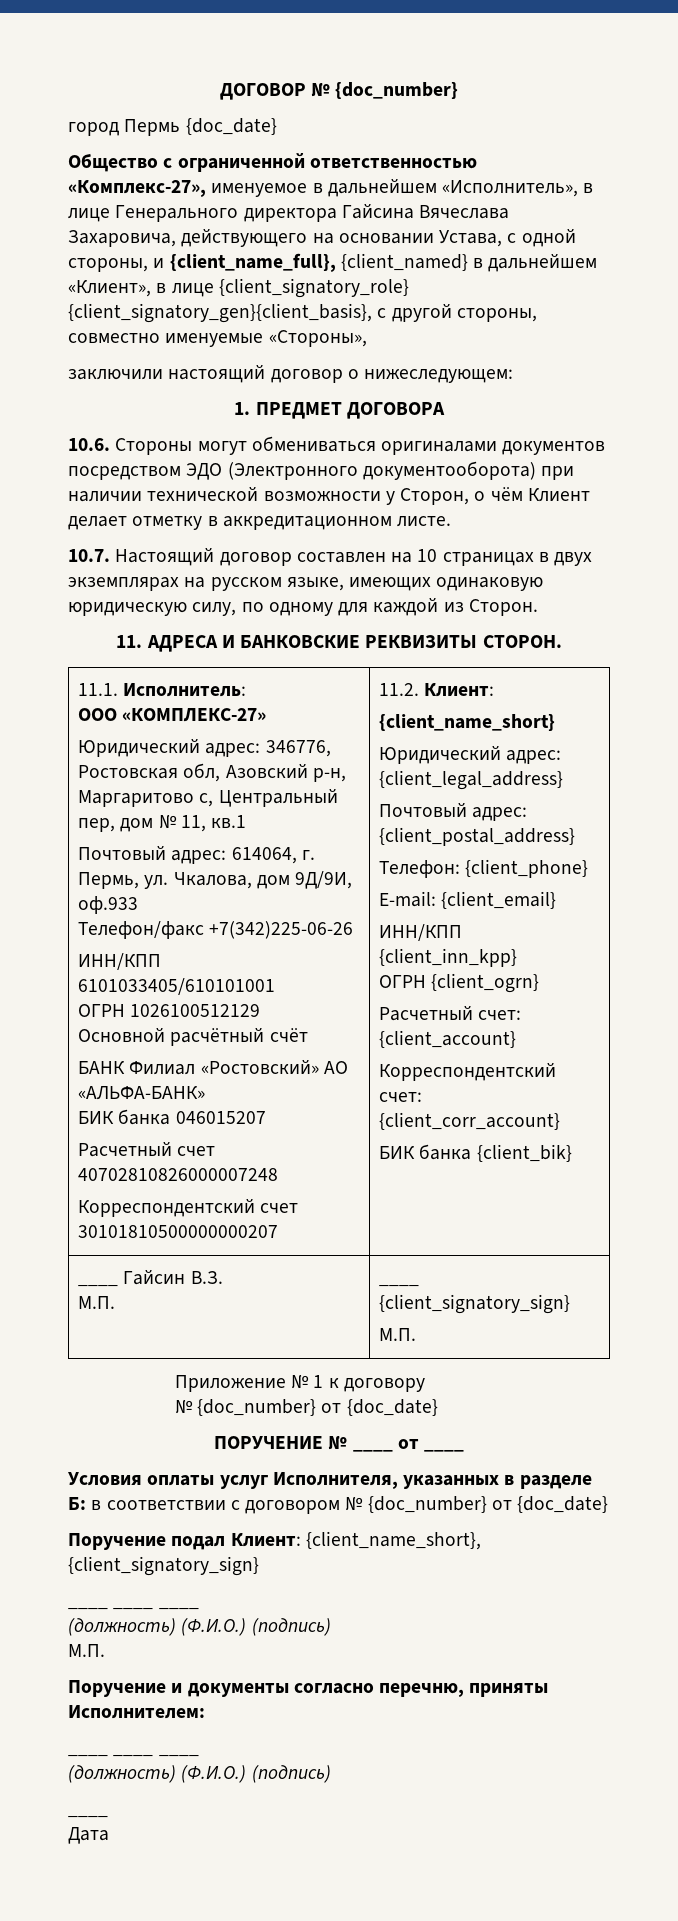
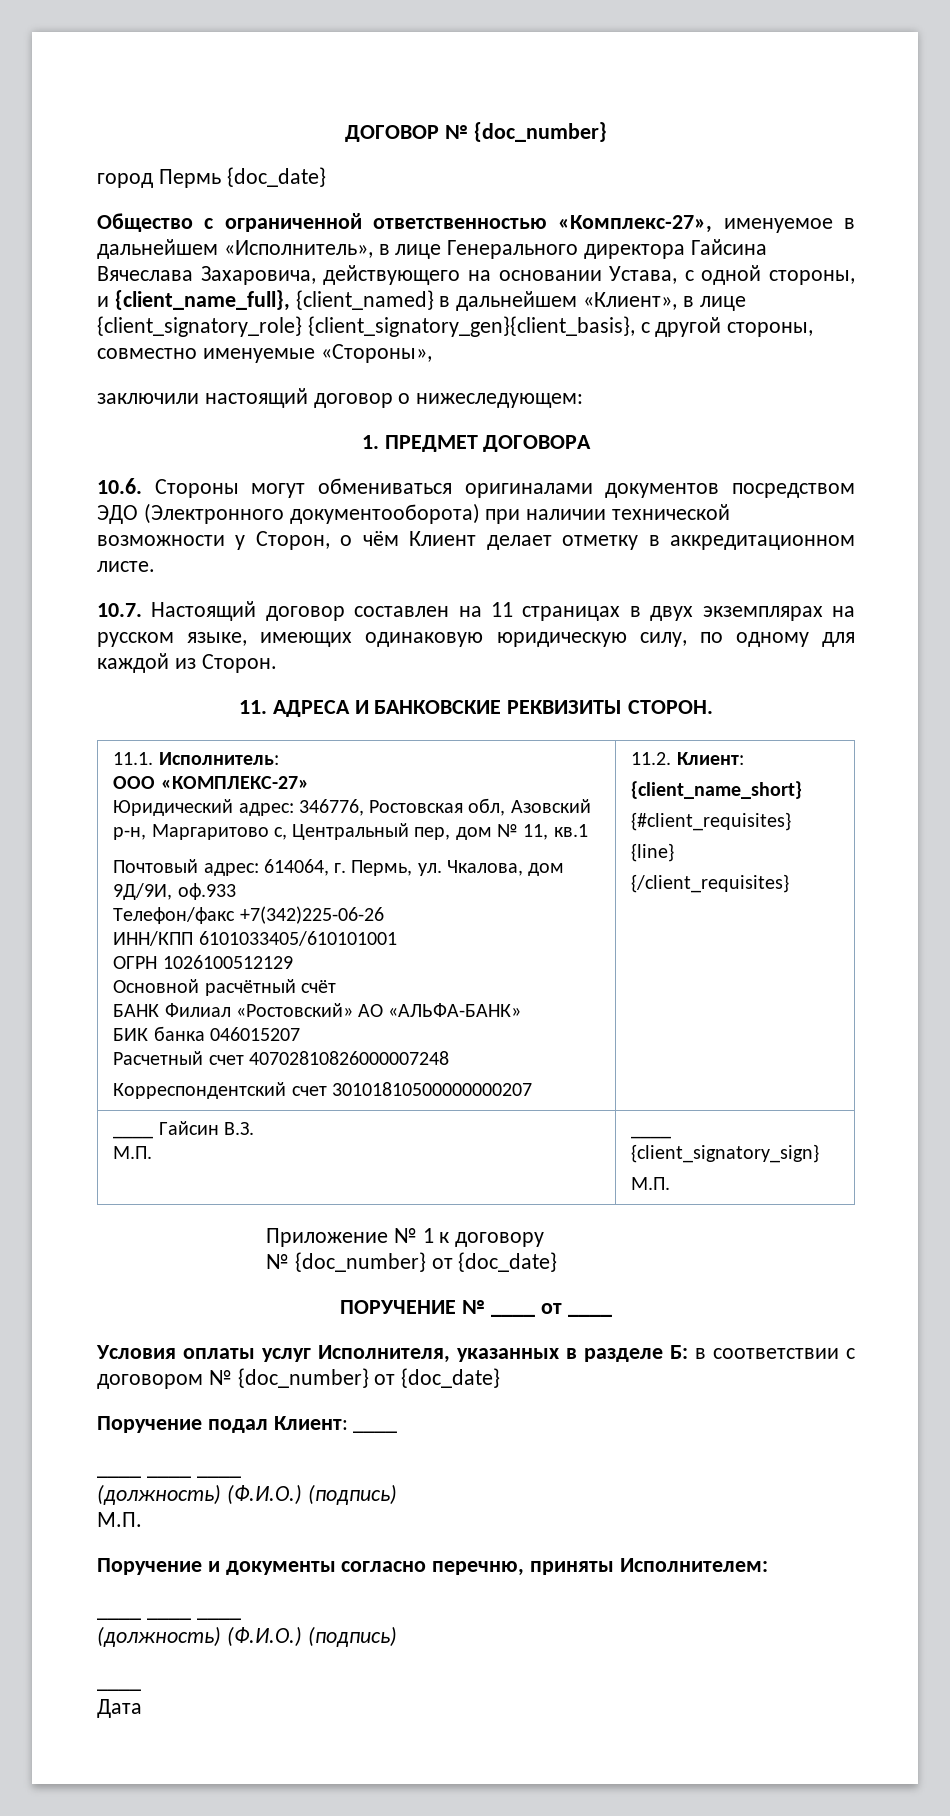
[417,549,438,562] 10 -> [490,602,513,617] 11
[379,745,562,764] [379,770,564,790] [379,802,528,821] [379,827,576,846] [379,859,589,878] [379,891,557,909] [379,924,463,941] [379,948,518,967] [379,973,540,993] [379,1005,522,1021] [379,1030,517,1048] [379,1062,557,1081] [379,1092,423,1102] [379,1112,561,1130] [379,1144,572,1162] Юридический адрес: {client_legal_address} // Почтовый адрес: {client_postal_address} // Телефон: {client_phone} // E-mail: {client_email} // ИНН/КПП {client_inn_kpp} // ОГРН {client_ogrn} // Расчетный счет: {client_account} // Корреспондентский счет: {client_corr_account} // БИК банка {client_bik} -> [631,812,792,831] [631,843,675,862] [631,874,790,893] {#client_requisites} // {line} // {/client_requisites}
[305,1531,481,1550] [68,1556,259,1576] {client_name_short}, {client_signatory_sign} -> [353,1430,398,1433] ____

